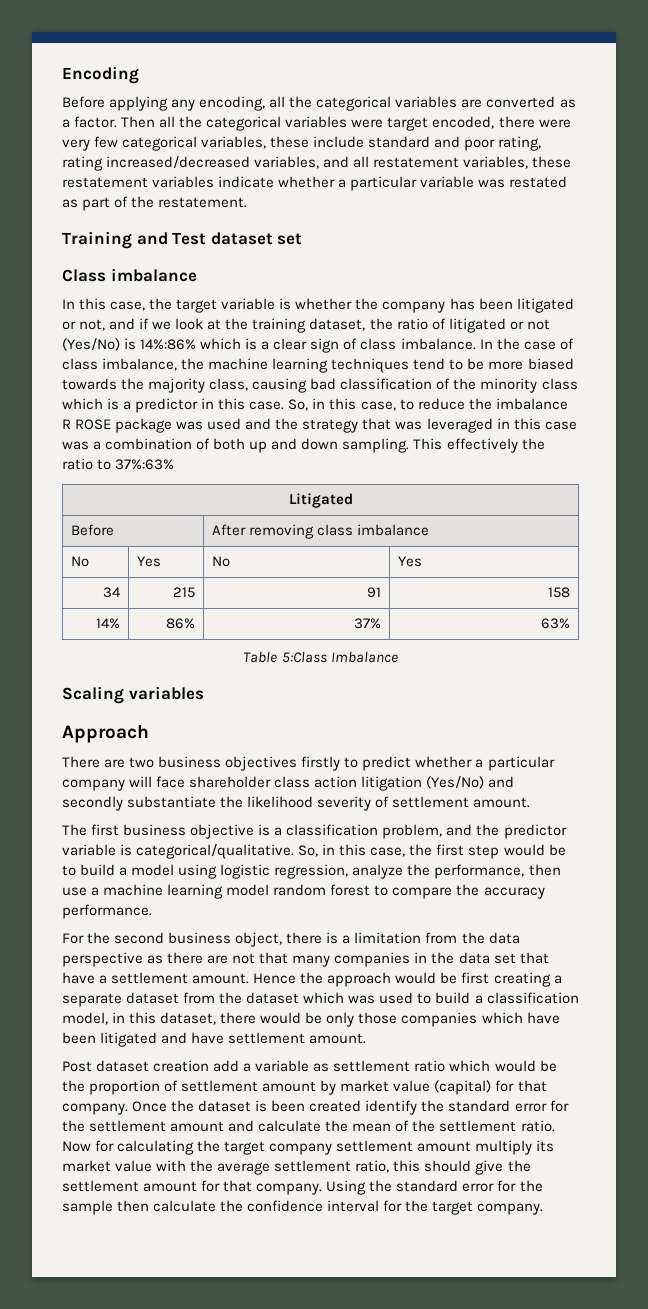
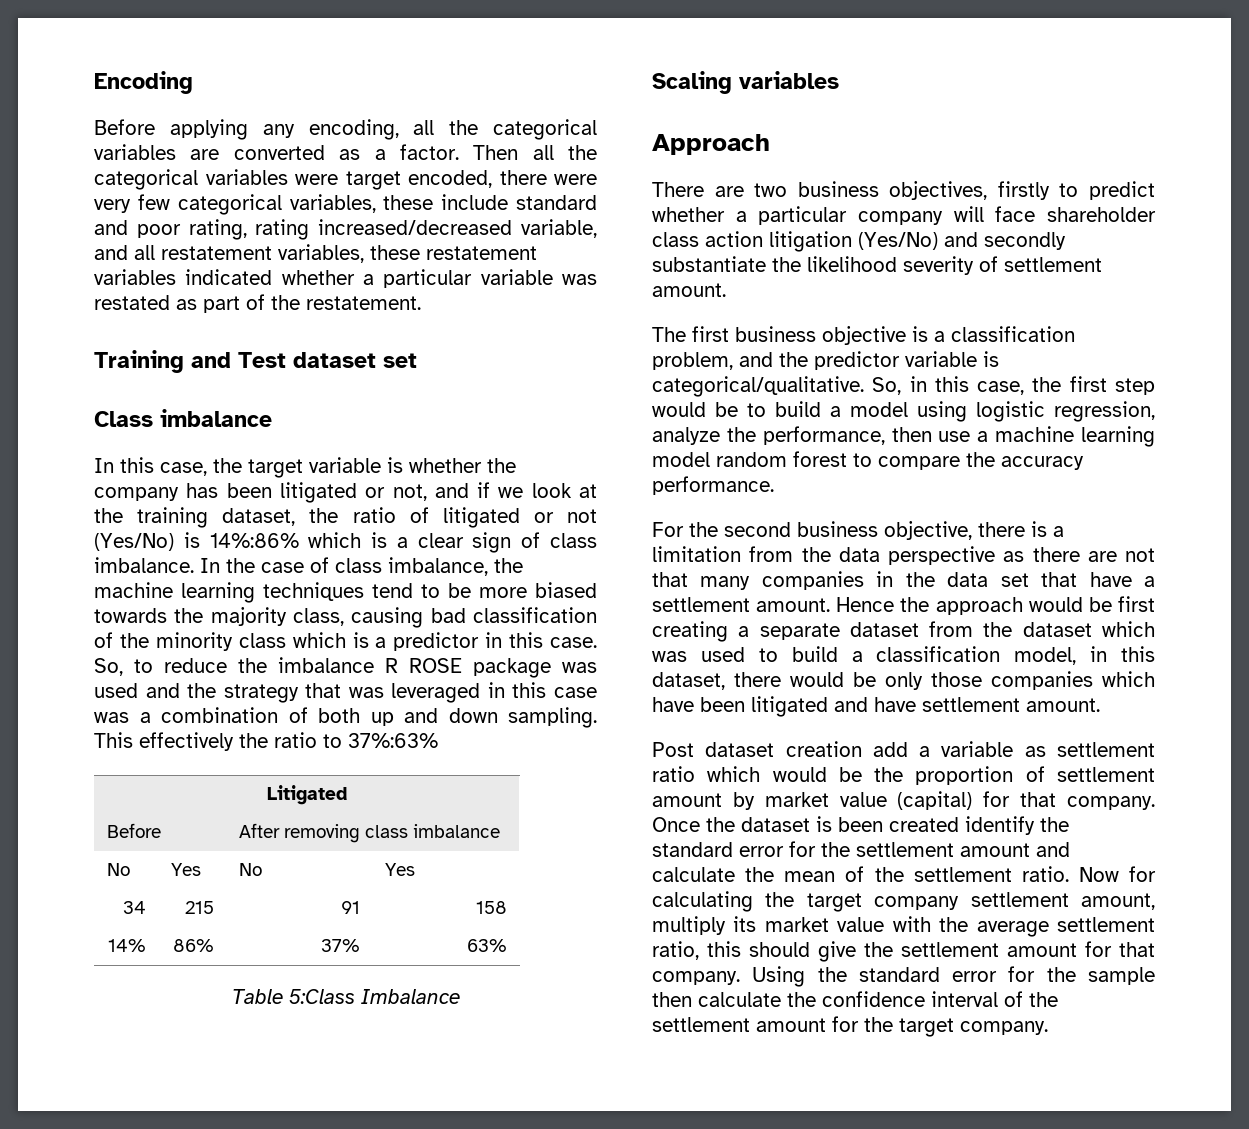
[254,156,320,169] variables, -> [521,219,597,238] variable,
[218,176,275,188] indicate -> [185,269,273,285] indicated
[312,398,396,411] in this case, -> (123, 667) none
[225,756,298,771] objectives -> [889,181,988,200] objectives,
[235,932,283,947] object, -> [884,521,972,540] objective,
[417,1141,472,1152] amount -> [1081,893,1155,910] amount,
(380, 1206) none -> [1004,991,1058,1007] [652,1017,826,1032] of the settlement amount

